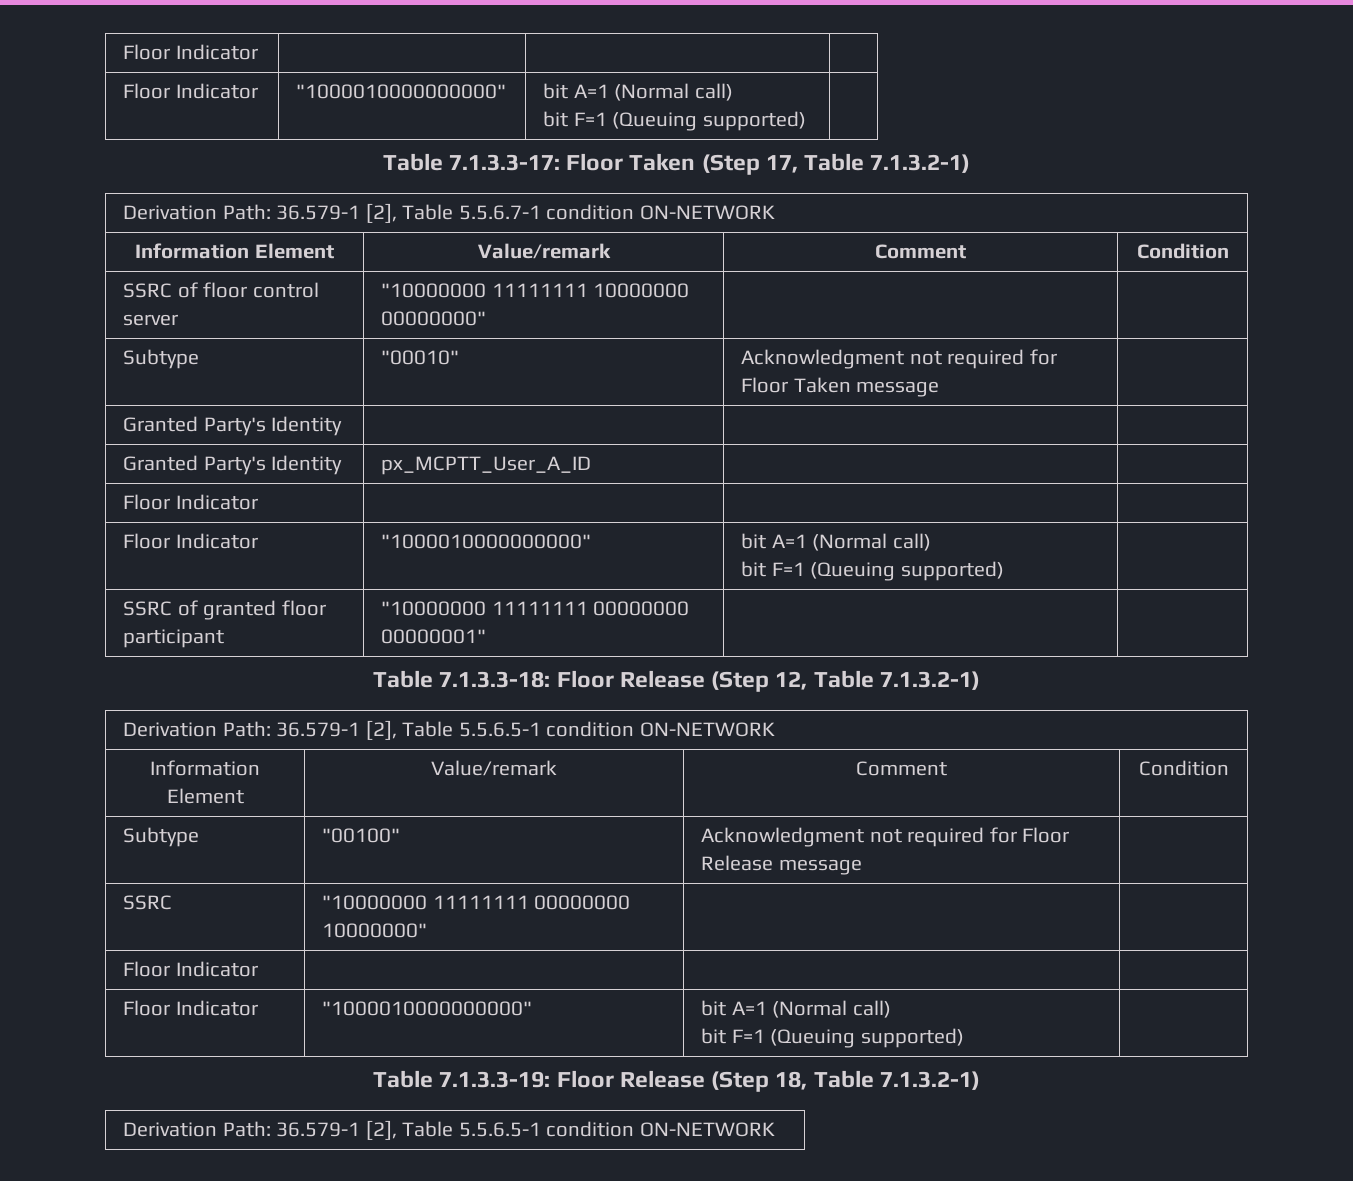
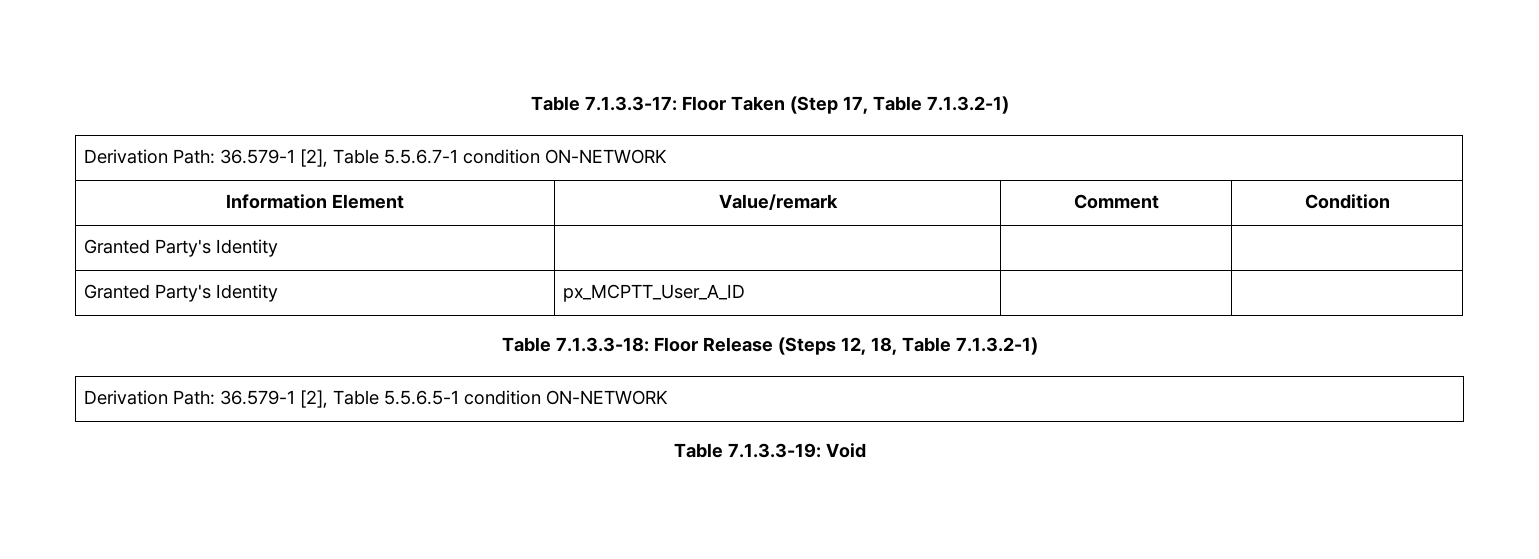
[123,44,258,60] [123,83,258,99] [296,84,507,99] [543,83,733,101] [543,111,806,131] Floor Indicator | | | // Floor Indicator | "1000010000000000" | bit A=1 (Normal call) // bit F=1 (Queuing supported) | // -> (530, 103) none
[123,282,319,298] [123,314,179,326] [381,283,690,298] [381,311,487,326] [123,349,200,369] [381,350,460,365] [741,349,1057,369] [741,377,940,397] // SSRC of floor control server | "10000000 11111111 10000000 00000000" | | // Subtype | "00010" | Acknowledgment not required for Floor Taken message | -> (1390, 201) none
[123,494,258,510] [123,533,258,549] [381,534,592,549] [741,533,931,551] [741,561,1004,581] [123,600,326,620] [123,629,225,648] [381,601,690,616] [381,629,487,644] [373,670,980,692] [123,720,775,740] [150,760,260,776] [166,788,244,804] [431,760,557,776] [856,761,947,776] [1138,760,1229,776] [123,827,200,847] [322,828,401,843] [701,827,1070,847] [701,855,862,875] [123,895,173,910] [322,895,631,910] [322,923,428,938] [123,961,258,977] [123,1000,258,1016] [322,1001,533,1016] [701,1000,891,1018] [701,1028,964,1048] [373,1070,770,1092] // Floor Indicator | | | // Floor Indicator | "1000010000000000" | bit A=1 (Normal call) // bit F=1 (Queuing supported) | // SSRC of granted floor participant | "10000000 11111111 00000000 00000001" | | // Table 7.1.3.3-18: Floor Release (Step 12, Table 7.1.3.2-1) // Derivation Path: 36.579-1 [2], Table 5.5.6.5-1 condition ON-NETWORK // Information Element | Value/remark | Comment | Condition // Subtype | "00100" | Acknowledgment not required for Floor Release message | // SSRC | "10000000 11111111 00000000 10000000" | | // Floor Indicator | | | // Floor Indicator | "1000010000000000" | bit A=1 (Normal call) // bit F=1 (Queuing supported) | // Table 7.1.3.3-19: Floor Release (Step -> [501,337,866,355] // Table 7.1.3.3-18: Floor Release (Steps 12,
(775, 1129) none -> [673,443,866,458] // Table 7.1.3.3-19: Void

